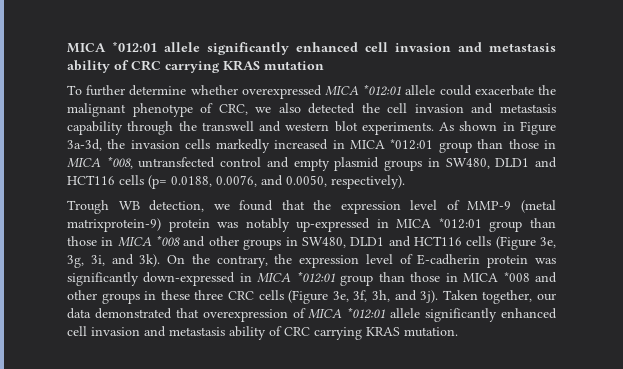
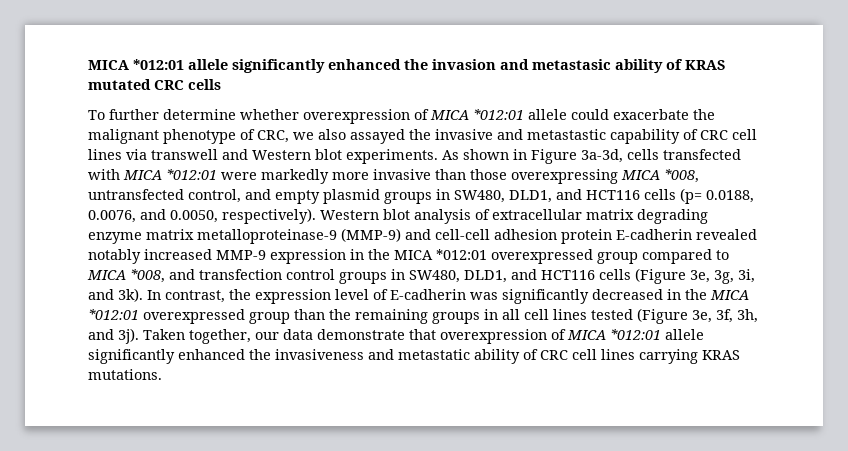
[67,41,556,55] [67,60,324,73] MICA *012:01 allele significantly enhanced cell invasion and metastasis ability of CRC carrying KRAS mutation -> [88,59,726,73] [88,79,221,90] MICA *012:01 allele significantly enhanced the invasion and metastasic ability of KRAS mutated CRC cells
[241,85,322,99] overexpressed -> [303,109,429,124] overexpression of
[308,103,556,114] [67,121,197,135] detected the cell invasion and metastasis capability through the -> [350,129,757,144] [88,149,147,160] assayed the invasive and metastastic capability of CRC cell lines via
[285,122,330,131] western -> [252,150,311,160] Western
[107,139,557,153] the invasion cells markedly increased in MICA *012:01 group than those in -> [627,149,741,160] [88,168,618,184] cells transfected with MICA *012:01 were markedly more invasive than those overexpressing
[220,157,262,167] control -> [188,189,241,203] control,
[495,158,530,167] DLD1 -> [509,190,552,203] DLD1,
[67,200,557,214] [67,218,556,232] [67,235,385,250] // Trough WB detection, we found that the expression level of MMP-9 (metal matrixprotein-9) protein was notably up-expressed in MICA *012:01 group than those in MICA *008 and other groups in SW480, DLD1 -> [320,209,708,224] [88,228,757,244] [88,249,729,264] [87,268,507,284] Western blot analysis of extracellular matrix degrading enzyme matrix metalloproteinase-9 (MMP-9) and cell-cell adhesion protein E-cadherin revealed notably increased MMP-9 expression in the MICA *012:01 overexpressed group compared to MICA *008, and transfection control groups in SW480, DLD1,
[167,254,268,268] On the contrary, -> [147,290,225,303] In contrast,
[487,255,529,268] protein -> (466, 294) none
[143,271,557,286] [67,290,284,304] down-expressed in MICA *012:01 group than those in MICA *008 and other groups in these three CRC cells -> [592,289,749,300] [88,308,633,324] decreased in the MICA *012:01 overexpressed group than the remaining groups in all cell lines tested
[94,308,172,319] demonstrated -> [317,329,405,340] demonstrate
[67,326,458,340] cell invasion and metastasis ability of CRC carrying KRAS mutation. -> [249,349,740,364] [88,369,162,380] the invasiveness and metastatic ability of CRC cell lines carrying KRAS mutations.

